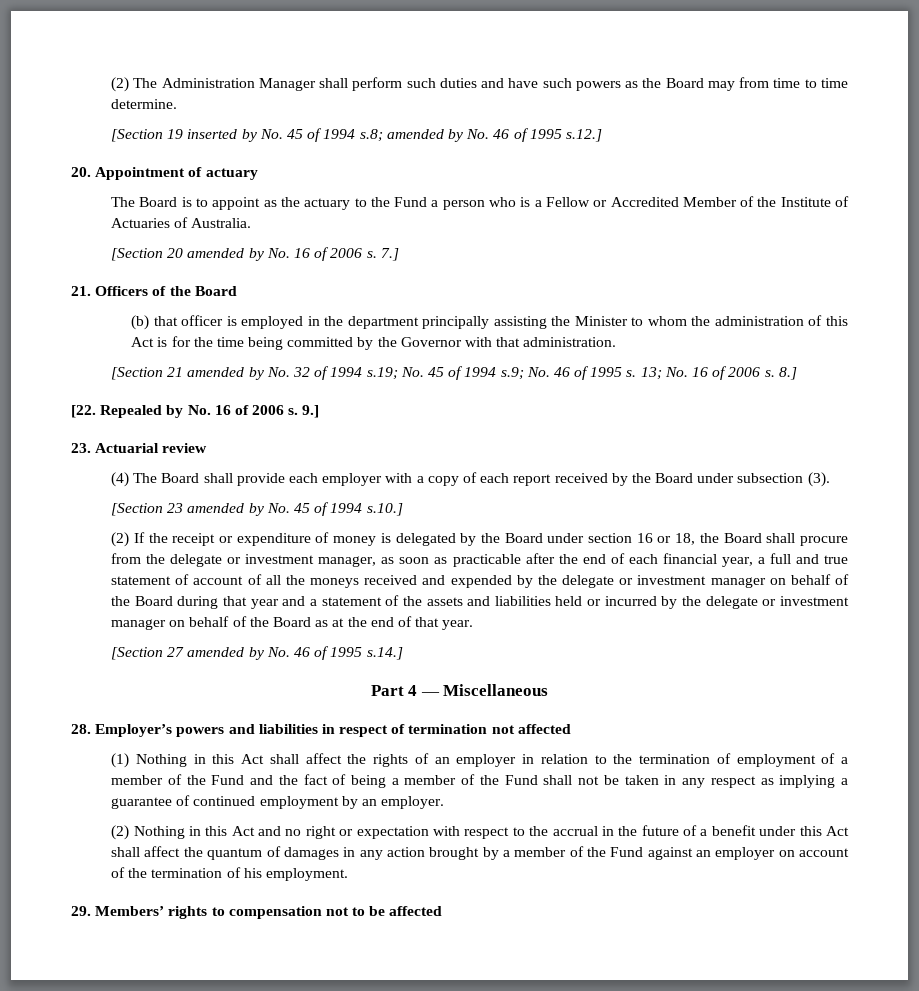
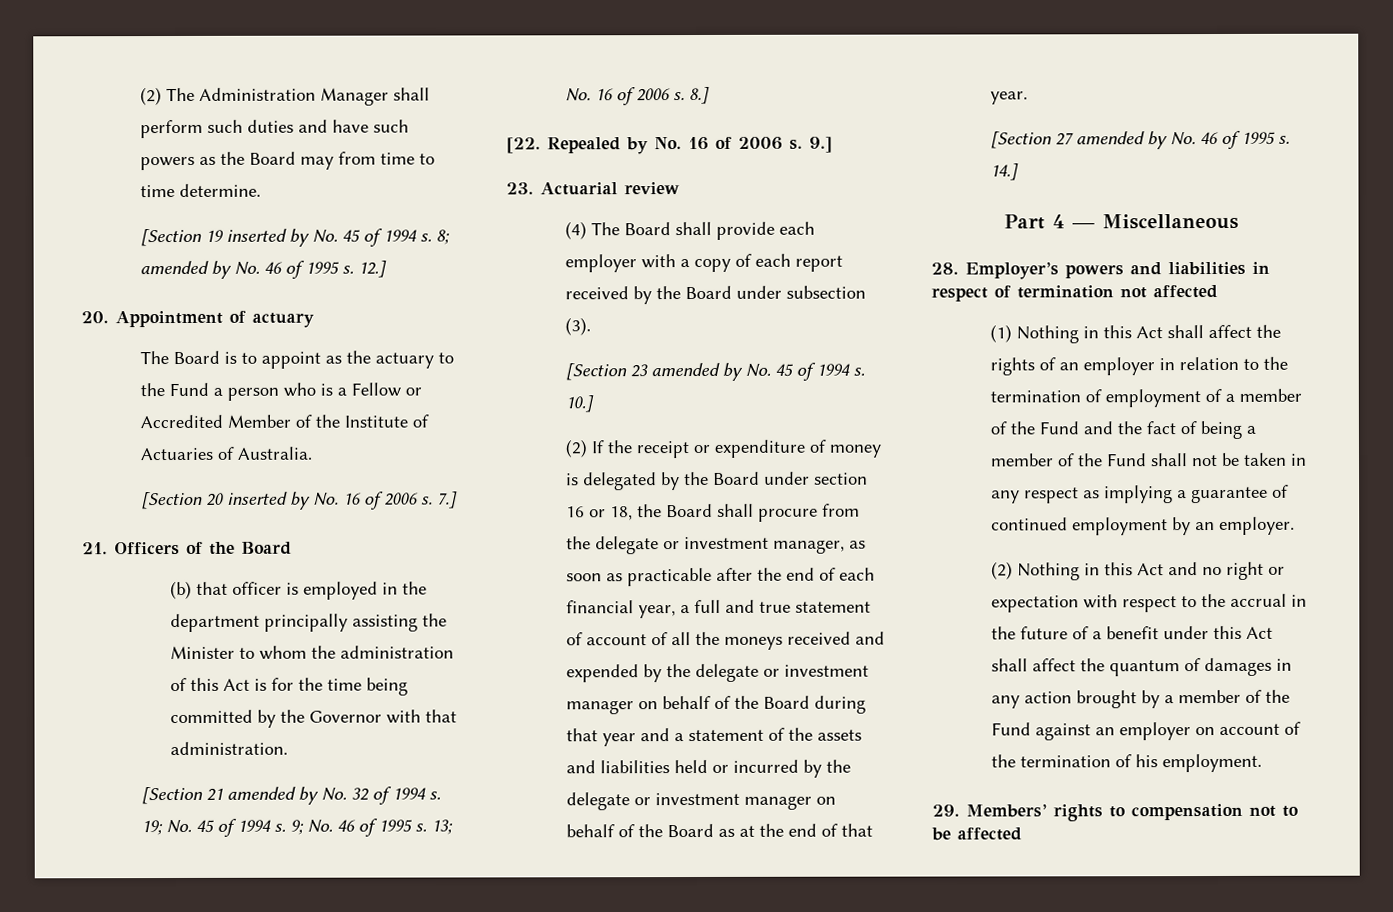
[359,128,602,142] s.8; amended by No. 46 of 1995 s.12.] -> [419,229,450,245] [139,260,387,279] s. 8; amended by No. 46 of 1995 s. 12.]
[187,248,245,258] amended -> [226,491,288,505] inserted
[366,366,524,380] s.19; No. 45 of 1994 s.9; -> [428,791,441,800] [140,818,304,837] s. 19; No. 45 of 1994 s. 9;
[366,503,403,516] s.10.] -> [852,367,865,376] [564,395,594,413] s. 10.]
[366,647,403,660] s.14.] -> [1277,135,1290,144] [989,163,1019,181] s. 14.]

